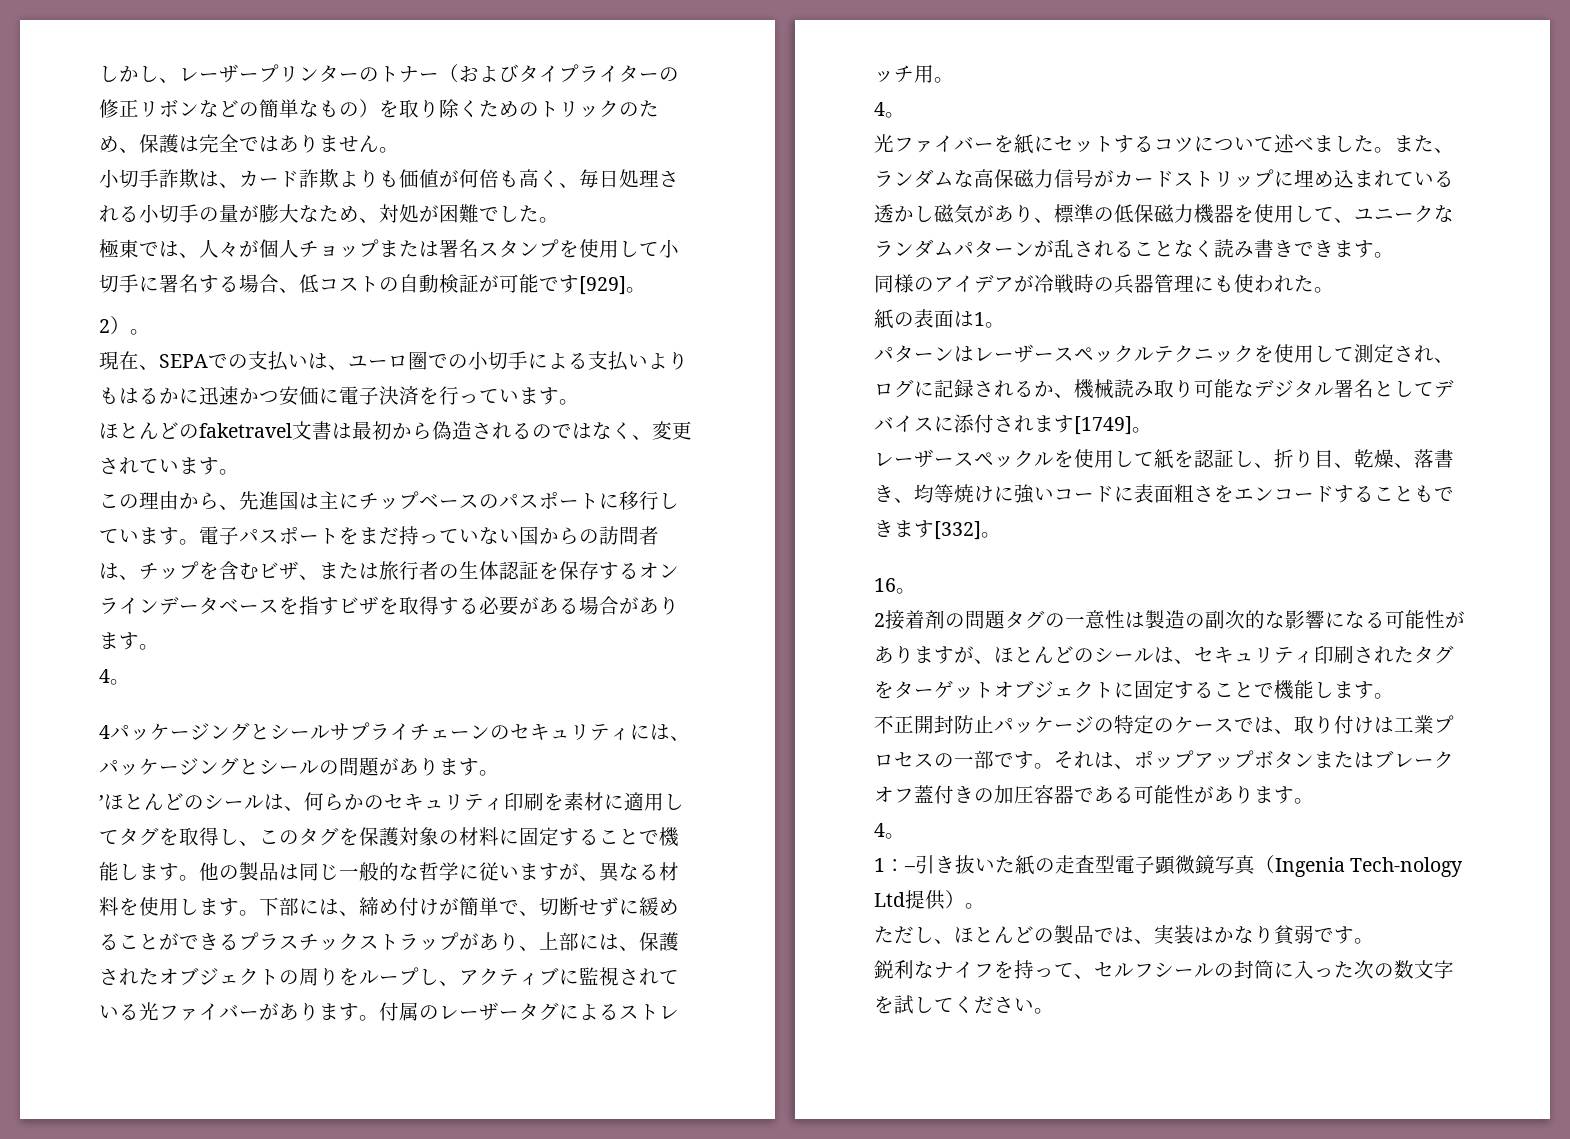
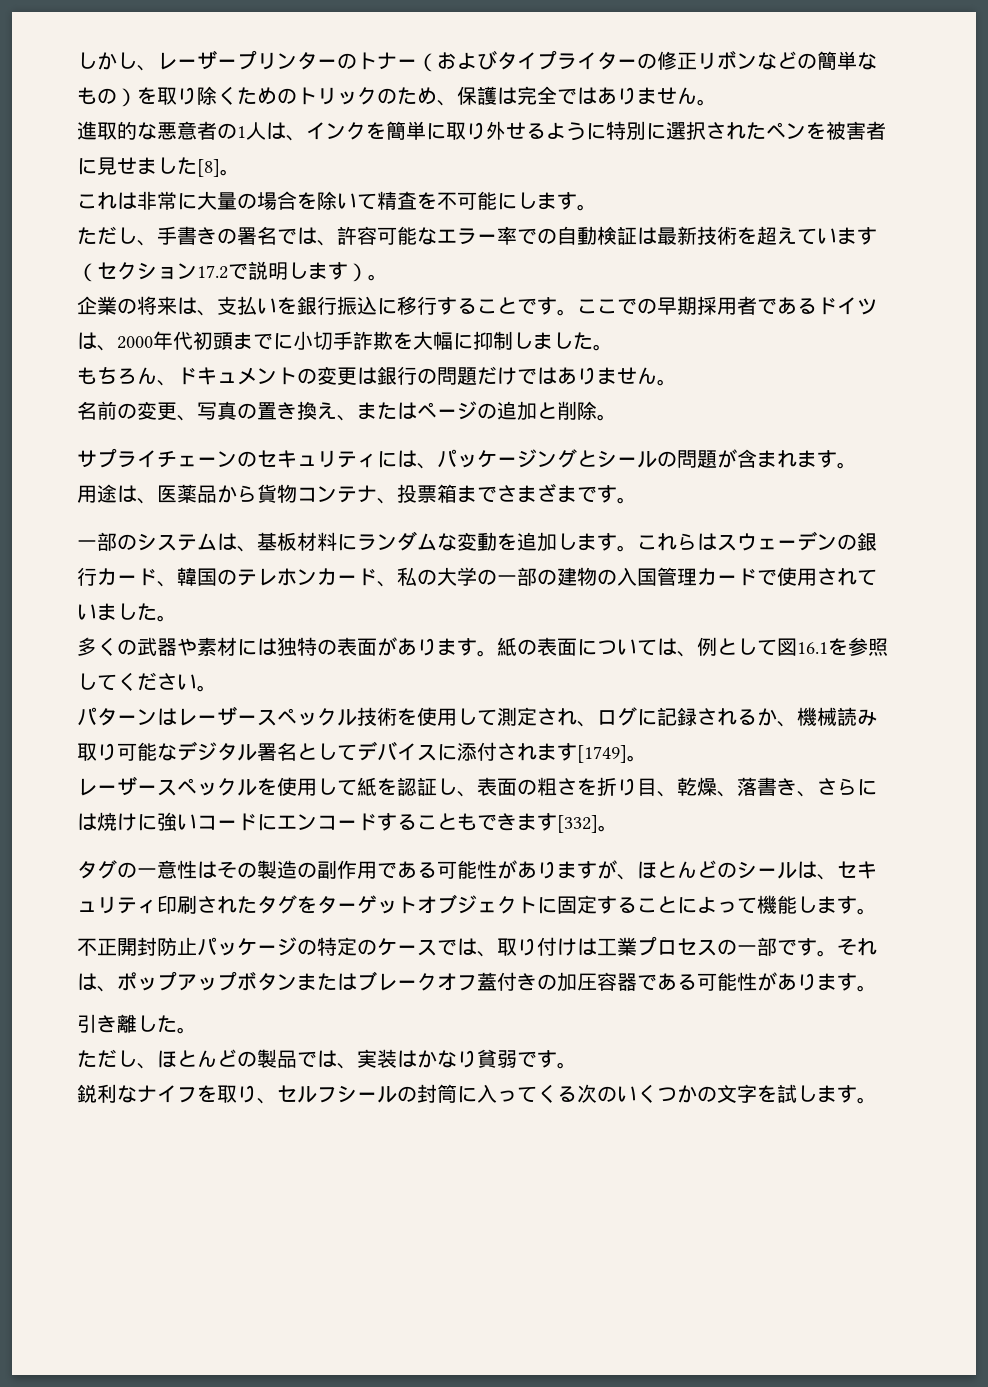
[99,169,679,188] [99,204,559,223] [99,239,679,258] [99,274,646,295] [99,316,150,335] [99,351,688,371] [99,386,579,406] [99,421,692,440] [99,457,239,475] [99,491,679,510] [99,526,659,545] [99,561,679,580] [99,596,679,616] [99,632,159,650] [99,669,130,685] [99,722,330,741] 小切手詐欺は、カード詐欺よりも価値が何倍も高く、毎日処理される小切手の量が膨大なため、対処が困難でした。 // 極東では、人々が個人チョップまたは署名スタンプを使用して小切手に署名する場合、低コストの自動検証が可能です[929]。 // 2）。 // 現在、SEPAでの支払いは、ユーロ圏での小切手による支払いよりもはるかに迅速かつ安価に電子決済を行っています。 // ほとんどのfaketravel文書は最初から偽造されるのではなく、変更されています。 // この理由から、先進国は主にチップベースのパスポートに移行しています。電子パスポートをまだ持っていない国からの訪問者は、チップを含むビザ、または旅行者の生体認証を保存するオンラインデータベースを指すビザを取得する必要がある場合があります。 // 4。 // 4パッケージングとシール -> [77,121,886,141] [77,157,240,177] [77,191,597,211] [77,226,877,246] [77,261,388,282] [77,296,877,316] [77,331,613,351] [77,366,677,386] [77,401,617,421] 進取的な悪意者の1人は、インクを簡単に取り外せるように特別に選択されたペンを被害者に見せました[8]。 // これは非常に大量の場合を除いて精査を不可能にします。 // ただし、手書きの署名では、許容可能なエラー率での自動検証は最新技術を超えています（セクション17.2で説明します）。 // 企業の将来は、支払いを銀行振込に移行することです。ここでの早期採用者であるドイツは、2000年代初頭までに小切手詐欺を大幅に抑制しました。 // もちろん、ドキュメントの変更は銀行の問題だけではありません。 // 名前の変更、写真の置き換え、またはページの追加と削除。 //
[399,757,499,776] [99,792,684,811] [99,827,679,847] [99,862,679,882] [99,897,679,916] [99,932,679,951] [99,967,679,986] [99,1002,679,1021] [874,65,954,83] [874,102,905,118] [874,134,1454,154] [874,169,1454,189] [874,204,1454,224] [874,239,1394,258] [874,274,1334,294] [874,309,985,329] あります。 // ’ほとんどのシールは、何らかのセキュリティ印刷を素材に適用してタグを取得し、このタグを保護対象の材料に固定することで機能します。他の製品は同じ一般的な哲学に従いますが、異なる材料を使用します。下部には、締め付けが簡単で、切断せずに緩めることができるプラスチックストラップがあり、上部には、保護されたオブジェクトの周りをループし、アクティブに監視されている光ファイバーがあります。付属のレーザータグによるストレッチ用。 // 4。 // 光ファイバーを紙にセットするコツについて述べました。また、ランダムな高保磁力信号がカードストリップに埋め込まれている透かし磁気があり、標準の低保磁力機器を使用して、ユニークなランダムパターンが乱されることなく読み書きできます。 // 同様のアイデアが冷戦時の兵器管理にも使われた。 // 紙の表面は1 -> [737,449,857,469] [77,483,637,504] [77,531,877,552] [77,567,877,587] [77,603,177,622] [77,637,888,657] [77,672,197,691] 含まれます。 // 用途は、医薬品から貨物コンテナ、投票箱までさまざまです。 // 一部のシステムは、基板材料にランダムな変動を追加します。これらはスウェーデンの銀行カード、韓国のテレホンカード、私の大学の一部の建物の入国管理カードで使用されていました。 // 多くの武器や素材には独特の表面があります。紙の表面については、例として図16.1を参照してください
[1154,345,1254,363] テクニック -> [357,707,397,726] 技術
(1274, 465) none -> [477,777,597,796] 表面の粗さを
[914,484,954,503] 均等 -> [817,778,877,796] [77,813,97,831] さらには
[1134,484,1234,503] 表面粗さを -> (277, 822) none
[874,578,916,594] [874,610,1005,630] 16。 // 2接着剤の問題 -> (618, 828) none
(1145, 620) none -> [217,861,257,878] その
[1225,610,1365,629] 次的な影響にな -> [337,860,417,879] 作用であ
[1254,683,1274,697] で -> [677,896,757,914] によって
[874,823,905,839] [874,855,1464,877] [874,890,965,910] 4。 // 1：–引き抜いた紙の走査型電子顕微鏡写真（Ingenia Tech-nology Ltd提供） -> [77,1014,177,1033] 引き離した
[1014,960,1074,979] 持って -> [217,1085,257,1103] 取り
[1334,960,1454,979] [874,995,1034,1014] た次の数文字を試してください -> [517,1084,857,1103] てくる次のいくつかの文字を試します

